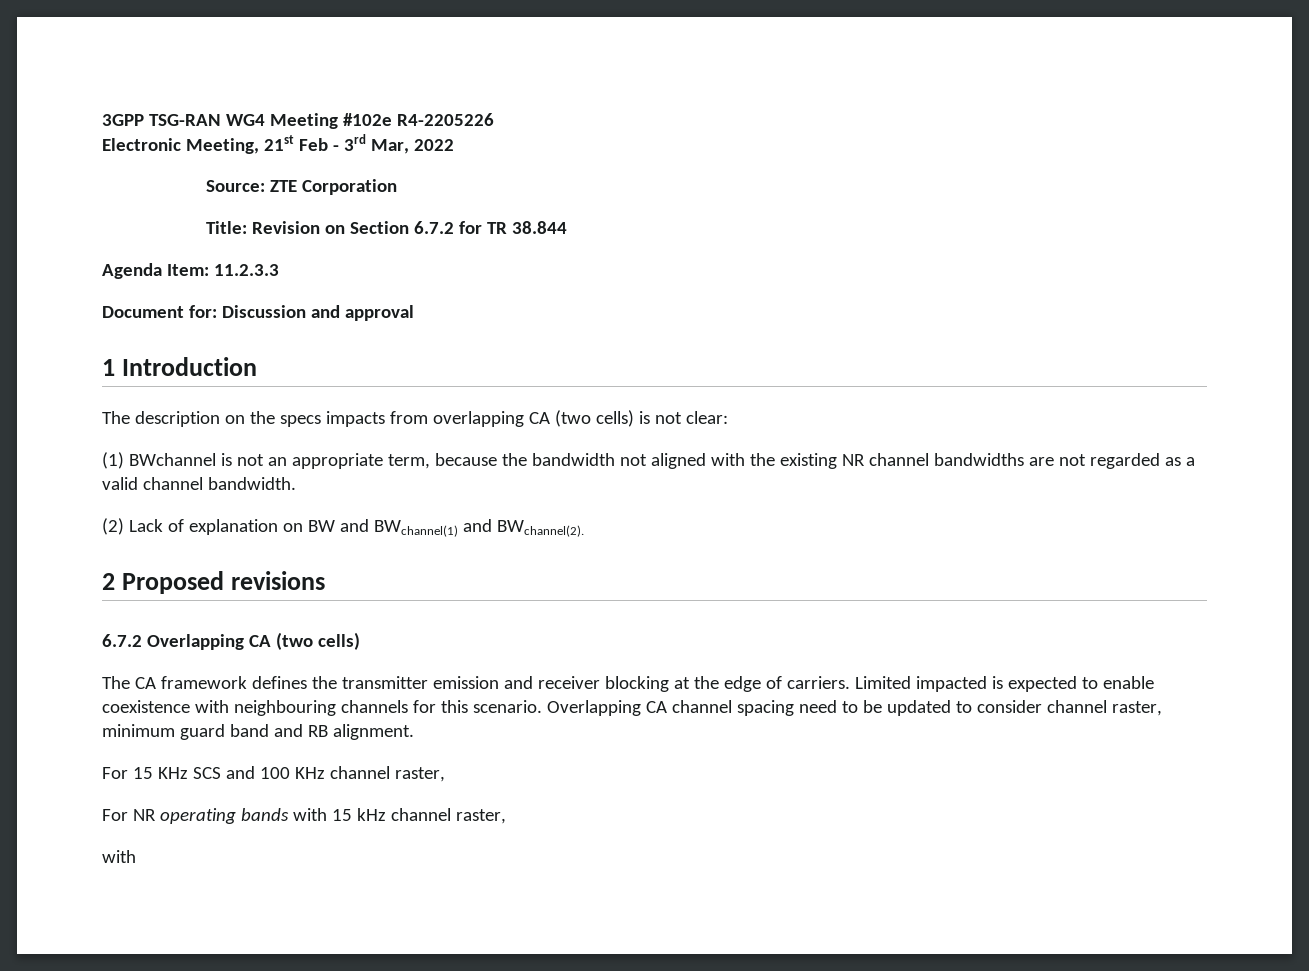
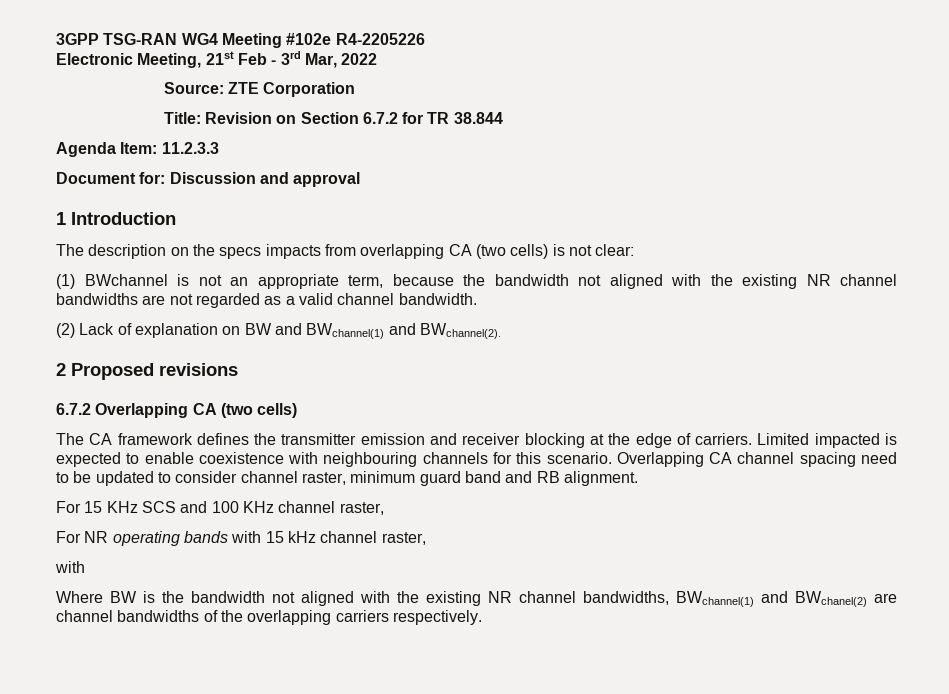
(136, 856) none -> [56,591,897,607] [56,610,482,625] // Where BW is the bandwidth not aligned with the existing NR channel bandwidths, BWchannel(1) and BWchanel(2) are channel bandwidths of the overlapping carriers respectively.

